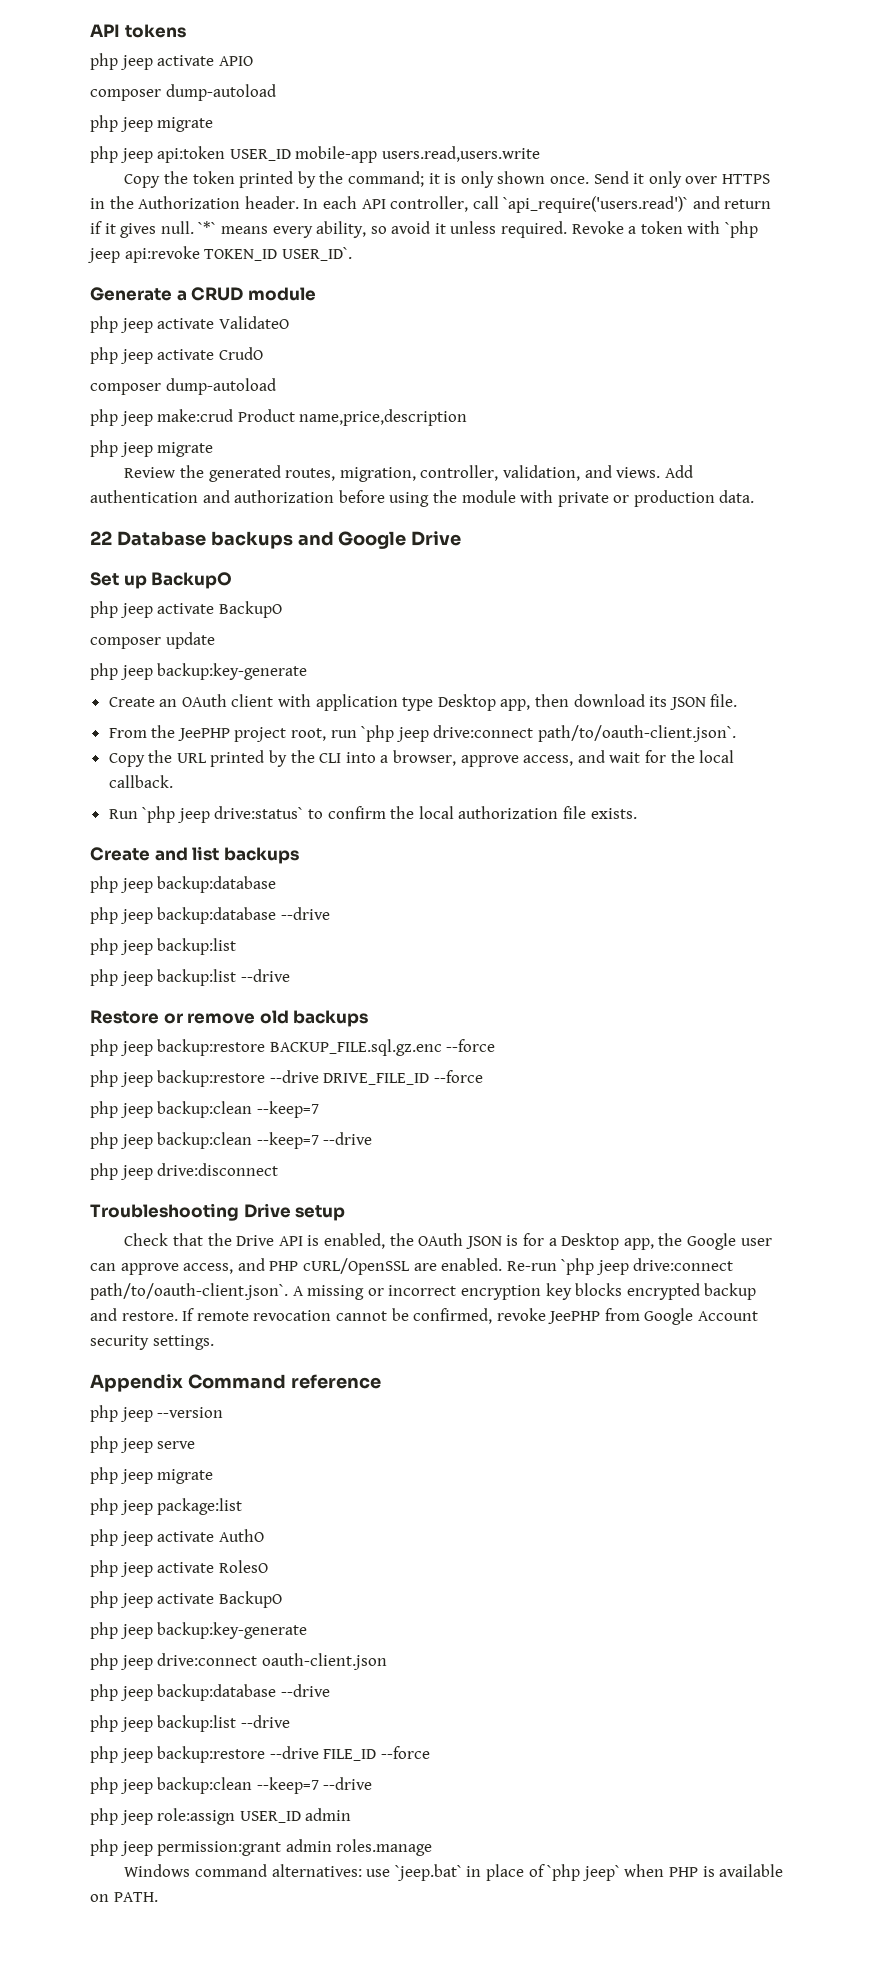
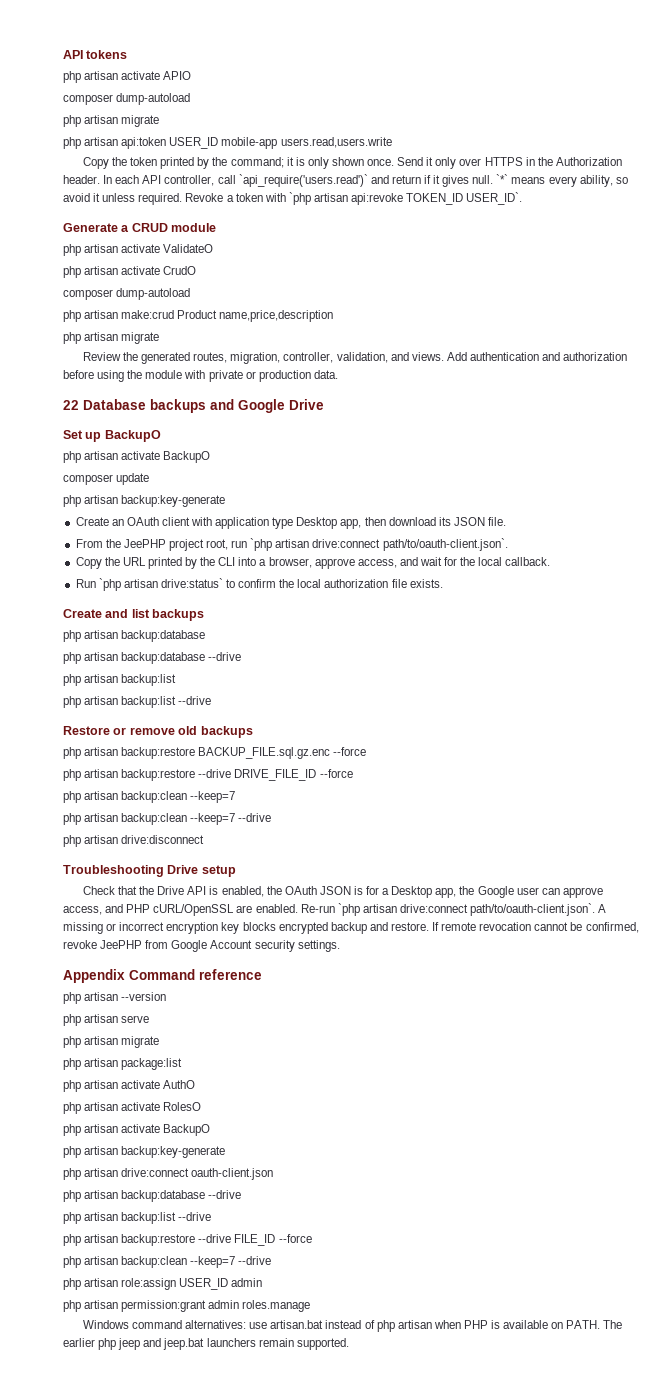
[119,55,153,70] jeep -> [84,71,119,80] artisan
[119,117,214,132] [90,146,153,163] jeep migrate // php jeep -> [84,115,160,127] [63,137,119,149] artisan migrate // php artisan
[87,248,120,263] jeep -> [313,193,348,202] artisan
[119,318,153,333] jeep -> [84,244,119,253] artisan
[119,349,153,364] jeep -> [84,266,119,275] artisan
[119,411,153,426] jeep -> [84,310,119,319] artisan
[119,442,153,457] jeep -> [84,332,119,341] artisan
[119,603,153,618] jeep -> [84,451,119,460] artisan
[119,665,153,680] jeep -> [84,495,119,504] artisan
[395,727,429,742] jeep -> [275,539,310,548] artisan
[176,808,210,823] jeep -> [123,579,158,588] artisan
[119,878,153,893] jeep -> [84,630,119,639] artisan
[119,907,330,924] [90,938,153,955] jeep backup:database --drive // php jeep -> [84,652,242,664] [63,674,119,686] artisan backup:database --drive // php artisan
[119,971,153,986] jeep -> [84,696,119,705] artisan
[119,1041,153,1056] jeep -> [84,747,119,756] artisan
[119,1072,153,1087] jeep -> [84,769,119,778] artisan
[119,1103,153,1118] jeep -> [84,791,119,800] artisan
[119,1132,373,1149] [90,1163,153,1180] jeep backup:clean --keep=7 --drive // php jeep -> [84,813,272,825] [63,835,119,847] artisan backup:clean --keep=7 --drive // php artisan
[595,1260,629,1275] jeep -> [362,904,397,913] artisan
[119,1407,153,1422] jeep -> [84,992,119,1001] artisan
[119,1438,153,1453] jeep -> [84,1014,119,1023] artisan
[119,1469,214,1484] [90,1498,153,1515] jeep migrate // php jeep -> [84,1036,160,1048] [63,1058,119,1070] artisan migrate // php artisan
[119,1531,153,1546] jeep -> [84,1080,119,1089] artisan
[119,1562,153,1577] jeep -> [84,1102,119,1111] artisan
[119,1593,153,1608] jeep -> [84,1124,119,1133] artisan
[119,1624,153,1639] jeep -> [84,1146,119,1155] artisan
[119,1655,153,1670] jeep -> [84,1168,119,1177] artisan
[119,1684,330,1701] [90,1715,153,1732] jeep backup:database --drive // php jeep -> [84,1190,242,1202] [63,1212,119,1224] artisan backup:database --drive // php artisan
[119,1748,153,1763] jeep -> [84,1234,119,1243] artisan
[119,1777,373,1794] [90,1808,153,1825] jeep backup:clean --keep=7 --drive // php jeep -> [84,1256,272,1268] [63,1278,119,1290] artisan backup:clean --keep=7 --drive // php artisan
[119,1841,153,1856] jeep -> [84,1300,119,1309] artisan
[394,1864,620,1881] `jeep.bat` in place of `php jeep` -> [270,1320,432,1332] artisan.bat instead of php artisan
(158, 1897) none -> [603,1320,623,1329] [63,1338,349,1350] The earlier php jeep and jeep.bat launchers remain supported.

